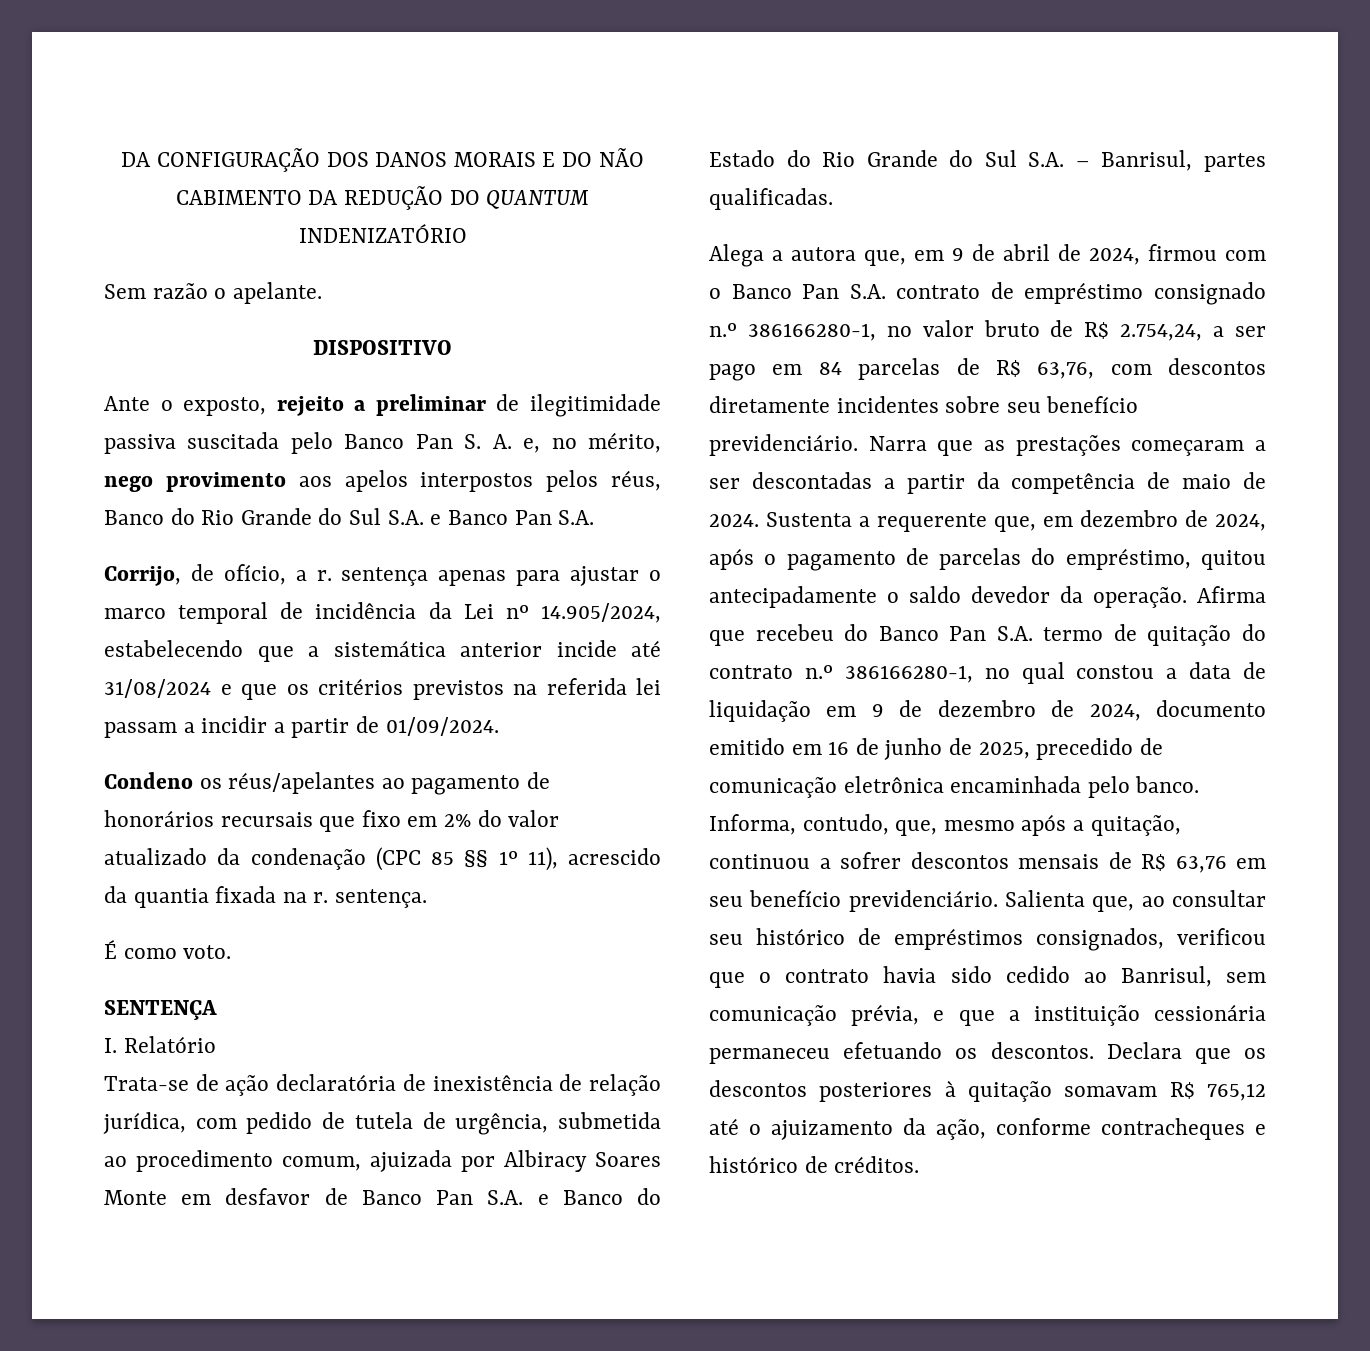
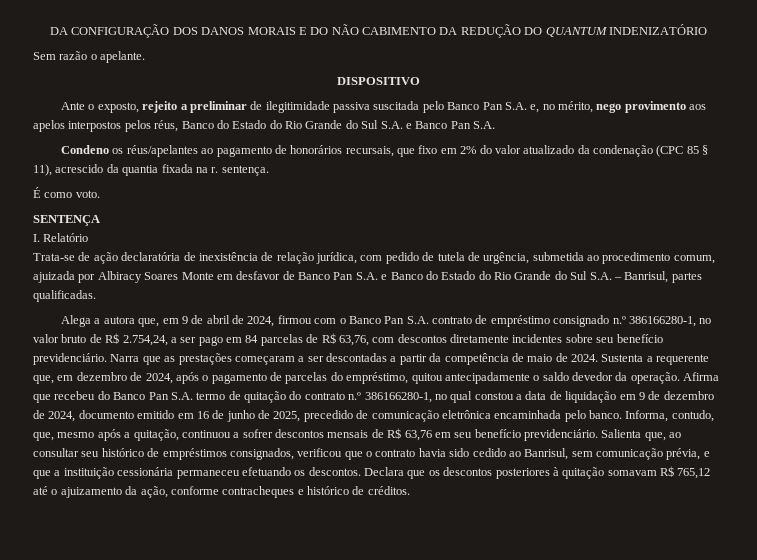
[464,434,512,449] S. A. -> [504,102,527,110] S.A.
(195, 516) none -> [232,120,282,129] Estado do
[104,564,662,586] [104,602,662,624] [104,640,661,662] [104,678,661,700] [104,716,499,738] // Corrijo, de ofício, a r. sentença apenas para ajustar o marco temporal de incidência da Lei nº 14.905/2024, estabelecendo que a sistemática anterior incide até 31/08/2024 e que os critérios previstos na referida lei passam a incidir a partir de 01/09/2024. -> (495, 125) none
[220,812,313,827] recursais -> [345,146,394,157] recursais,
[464,850,518,868] §§ 1º -> [702,145,709,155] §

